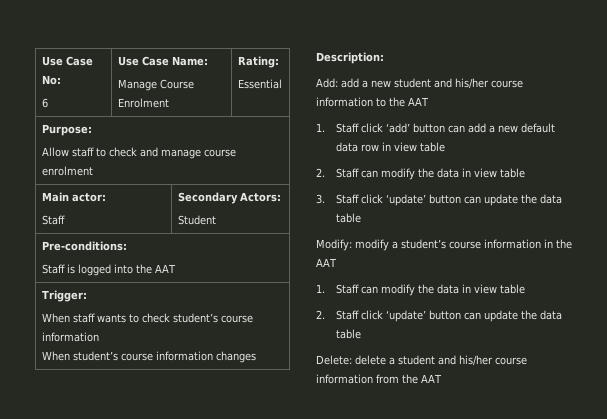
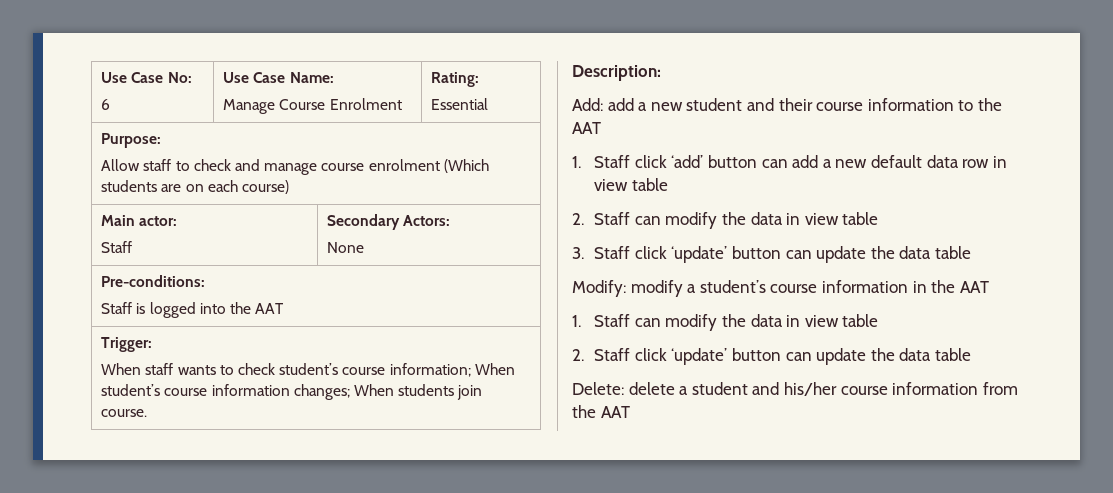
(93, 171) none -> [443,159,489,173] [101,180,290,194] (Which students are on each course)
[177,215,216,225] // Student -> [327,242,365,253] // None
[41,332,99,342] information // -> [389,363,471,377] information;
[215,351,256,363] changes -> [293,384,483,400] [101,409,148,417] changes; When students join course.
[455,78,489,89] his/her -> [778,98,813,111] their

